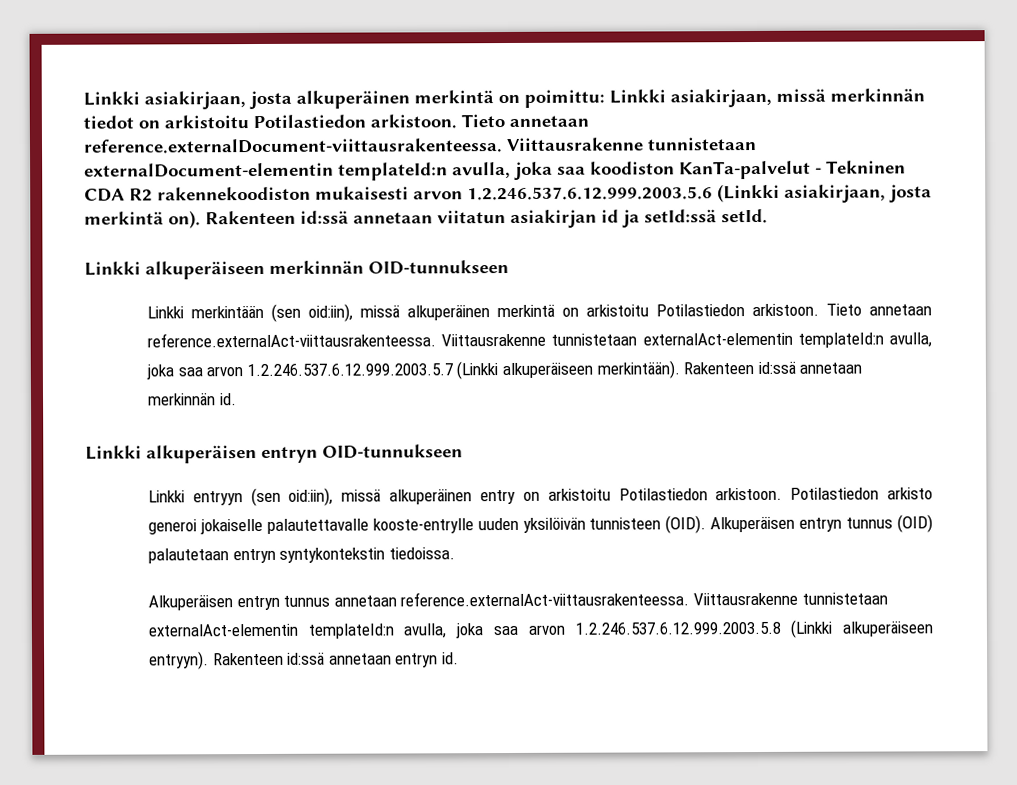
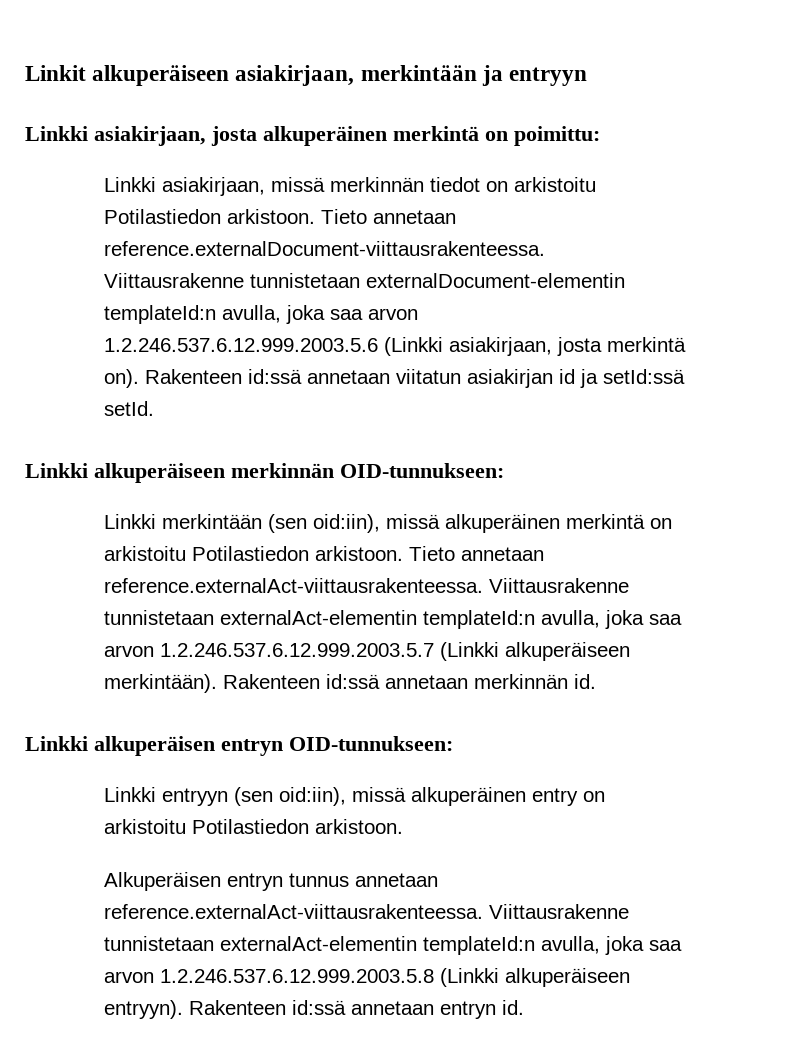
(83, 98) none -> [25,65,588,86] Linkit alkuperäiseen asiakirjaan, merkintään ja entryyn //
(605, 98) none -> (600, 136) //
[590,160,906,180] [84,186,409,202] koodiston KanTa-palvelut - Tekninen CDA R2 rakennekoodiston mukaisesti -> (363, 314) none
[368,259,509,275] OID-tunnukseen -> [340,463,504,478] OID-tunnukseen:
[322,444,463,459] OID-tunnukseen -> [289,736,453,751] OID-tunnukseen:
[790,487,933,500] [147,514,934,535] [147,547,455,564] Potilastiedon arkisto generoi jokaiselle palautettavalle kooste-entrylle uuden yksilöivän tunnisteen (OID). Alkuperäisen entryn tunnus (OID) palautetaan entryn syntykontekstin tiedoissa. -> (403, 826) none

